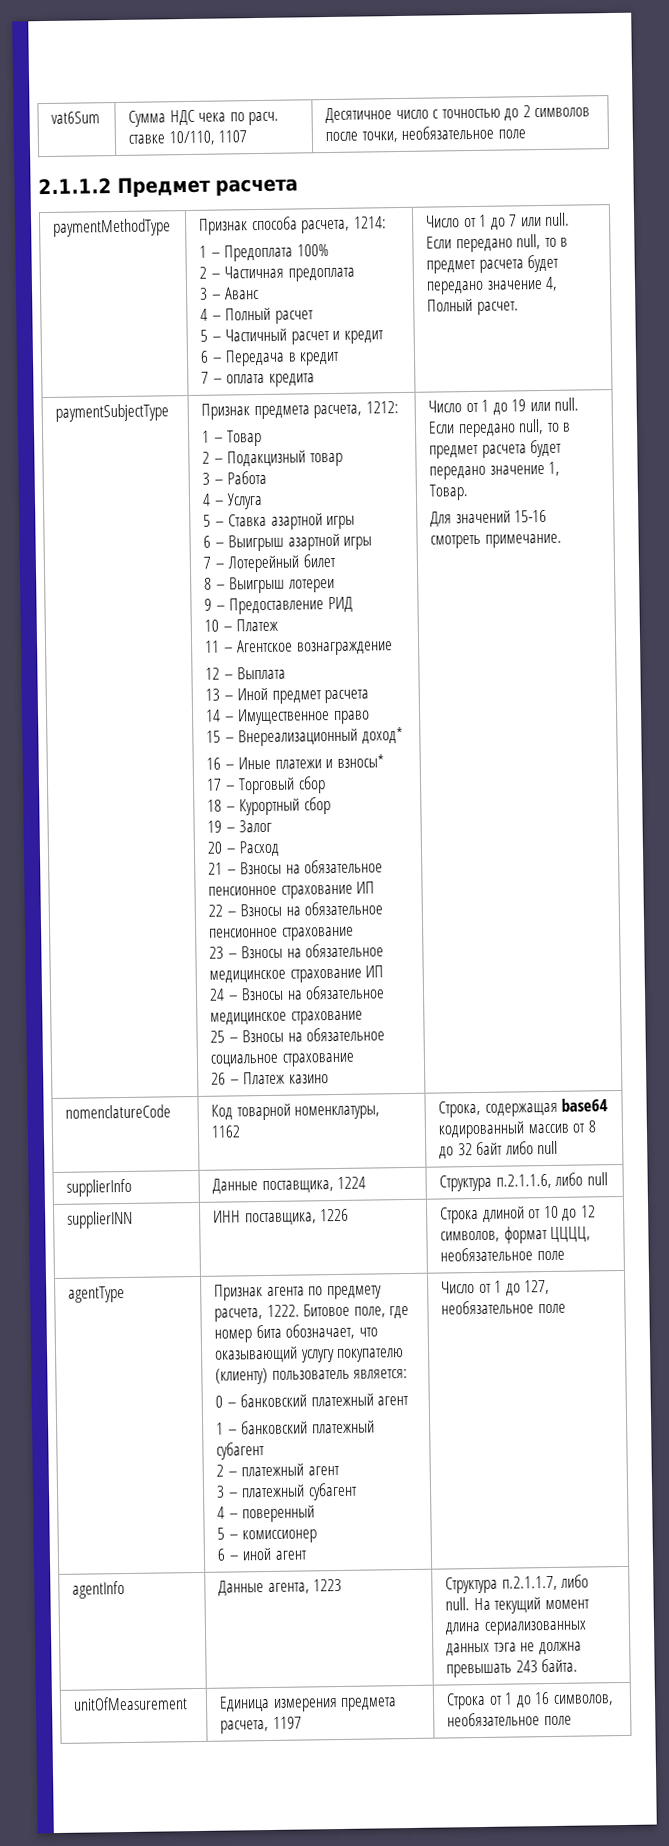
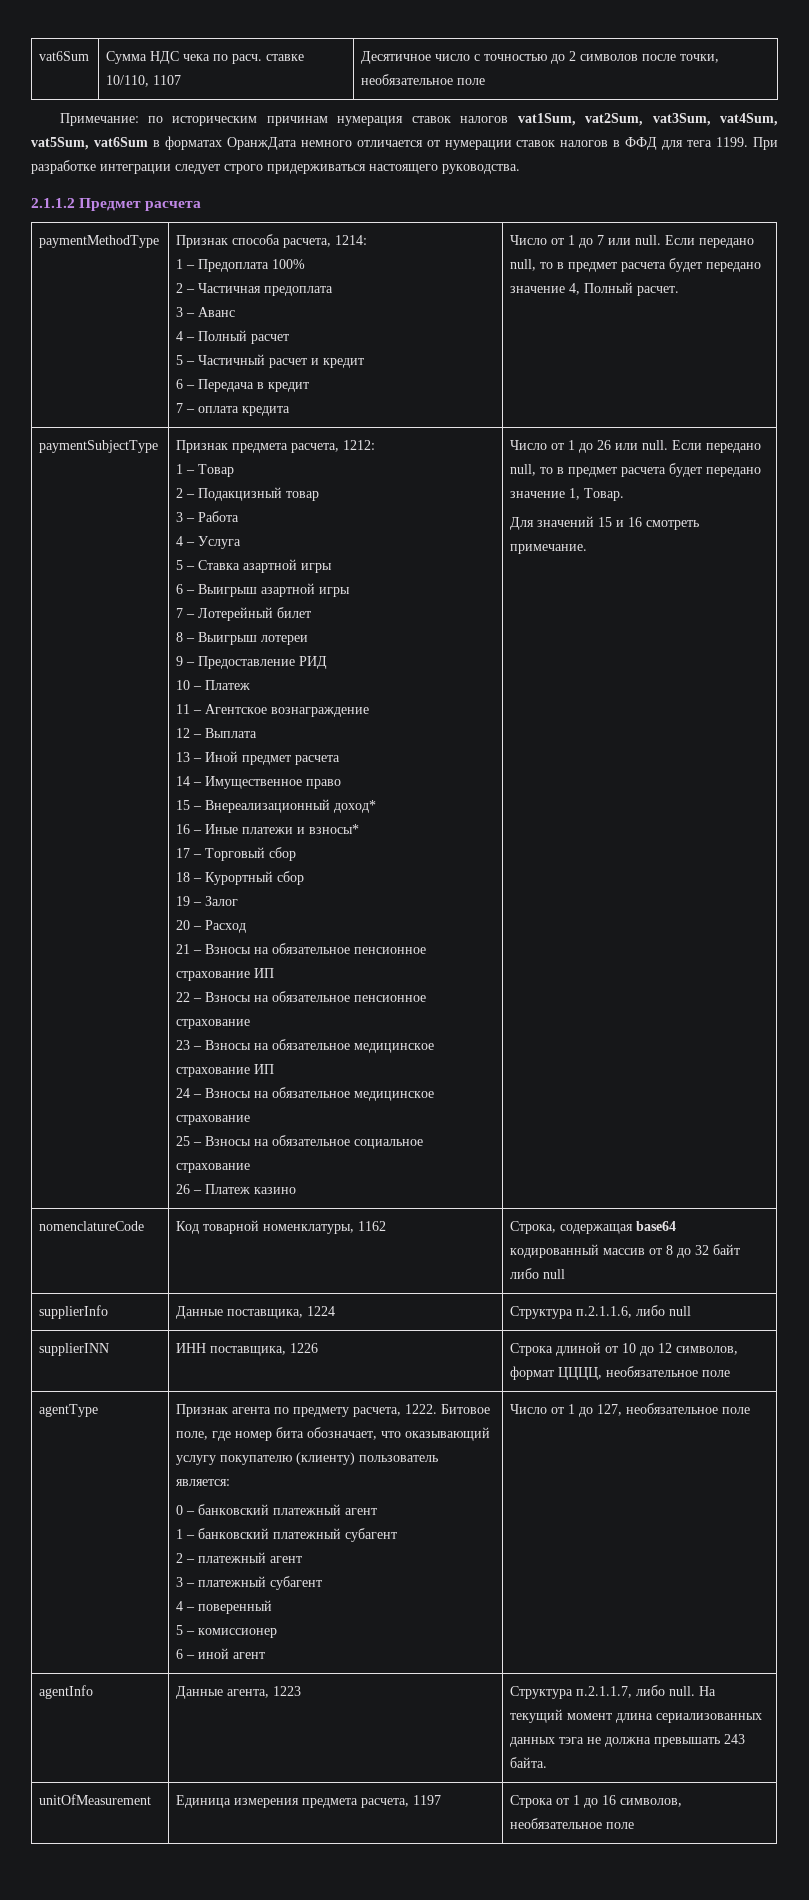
(526, 134) none -> [59,113,778,126] [31,136,778,150] [31,160,520,174] // Примечание: по историческим причинам нумерация ставок налогов vat1Sum, vat2Sum, vat3Sum, vat4Sum, vat5Sum, vat6Sum в форматах ОранжДата немного отличается от нумерации ставок налогов в ФФД для тега 1199. При разработке интеграции следует строго придерживаться настоящего руководства.
[511,399,527,412] 19 -> [597,440,612,450] 26
[514,509,548,523] 15-16 -> [598,517,643,527] 15 и 16

